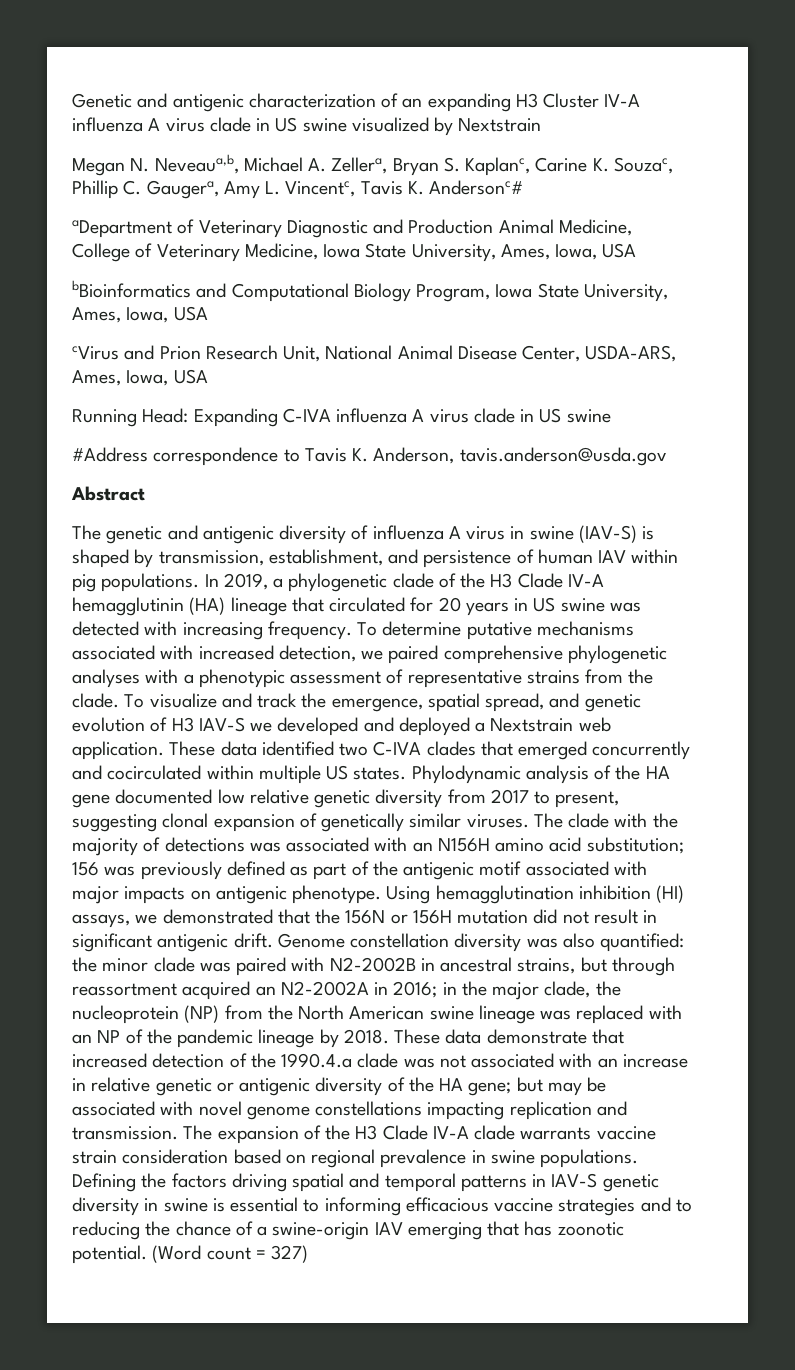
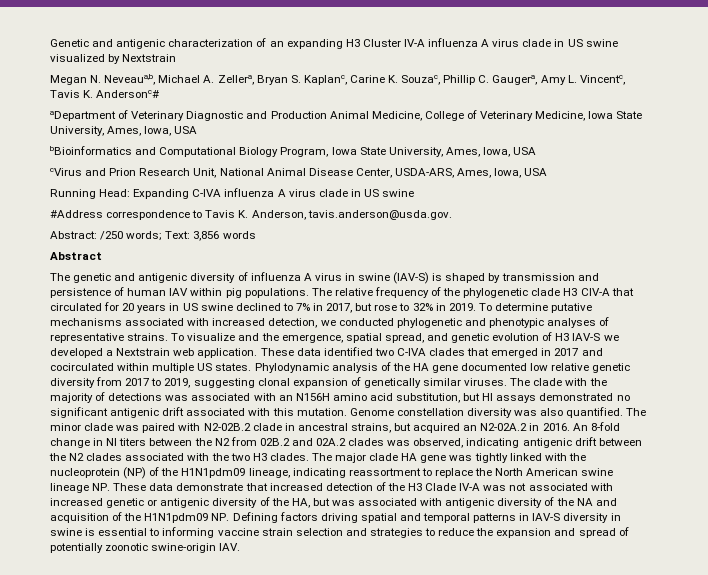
[459,447,667,466] tavis.anderson@usda.gov -> [307,210,452,220] [50,231,256,241] tavis.anderson@usda.gov. // Abstract: /250 words; Text: 3,856 words
[158,549,383,566] transmission, establishment, -> [501,273,575,281] transmission
[204,573,604,592] [72,597,287,616] In 2019, a phylogenetic clade of the H3 Clade IV-A hemagglutinin (HA) lineage -> [311,287,610,298] The relative frequency of the phylogenetic clade H3 CIV-A
[609,602,641,612] [72,621,352,640] was detected with increasing frequency. -> [235,303,476,313] declined to 7% in 2017, but rose to 32% in 2019.
[388,645,667,664] [72,669,654,688] [72,693,119,708] paired comprehensive phylogenetic analyses with a phenotypic assessment of representative strains from the clade. -> [338,317,610,328] [50,333,169,343] conducted phylogenetic and phenotypic analyses of representative strains.
[257,693,298,708] track -> (260, 337) none
[363,717,470,736] and deployed -> (103, 353) none
[592,741,691,760] concurrently -> [541,348,579,356] in 2017
[555,791,620,808] present, -> [164,378,191,388] 2019,
[586,837,684,854] [72,861,647,880] [72,885,685,904] [72,909,658,928] [72,933,273,952] substitution; 156 was previously defined as part of the antigenic motif associated with major impacts on antigenic phenotype. Using hemagglutination inhibition (HI) assays, we demonstrated that the 156N or 156H mutation did not result in significant antigenic drift. -> [396,393,630,403] [50,407,347,418] substitution, but HI assays demonstrated no significant antigenic drift associated with this mutation.
[600,933,685,952] [72,957,97,972] quantified: the -> [566,407,647,418] quantified. The
[329,957,416,972] N2-2002B -> [203,423,282,431] N2-02B.2 clade
[611,957,675,976] [72,981,621,1000] [72,1005,263,1024] through reassortment acquired an N2-2002A in 2016; in the major clade, the nucleoprotein (NP) from -> [413,422,620,433] [50,437,642,448] [49,453,586,463] [50,467,473,479] acquired an N2-02A.2 in 2016. An 8-fold change in NI titers between the N2 from 02B.2 and 02A.2 clades was observed, indicating antigenic drift between the N2 clades associated with the two H3 clades. The major clade HA gene was tightly linked with the nucleoprotein (NP) of the H1N1pdm09 lineage, indicating reassortment to replace
[540,1005,682,1024] [72,1029,389,1048] was replaced with an NP of the pandemic lineage by 2018. -> [92,483,111,491] NP.
[281,1053,399,1068] 1990.4.a clade -> [408,483,481,491] H3 Clade IV-A
[597,1054,688,1068] [72,1077,151,1092] an increase in relative -> [50,498,103,506] increased
[439,1077,607,1096] [72,1101,627,1120] [72,1125,656,1144] [72,1149,639,1168] [72,1173,167,1192] HA gene; but may be associated with novel genome constellations impacting replication and transmission. The expansion of the H3 Clade IV-A clade warrants vaccine strain consideration based on regional prevalence in swine populations. Defining the -> [291,497,617,508] [50,512,278,523] HA, but was associated with antigenic diversity of the NA and acquisition of the H1N1pdm09 NP. Defining
[602,1174,659,1192] genetic -> (561, 517) none
[405,1197,692,1216] [72,1221,624,1240] [72,1245,309,1264] efficacious vaccine strategies and to reducing the chance of a swine-origin IAV emerging that has zoonotic potential. (Word count = 327) -> [217,527,629,538] [50,543,241,553] vaccine strain selection and strategies to reduce the expansion and spread of potentially zoonotic swine-origin IAV.

